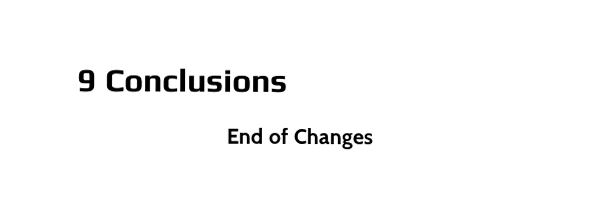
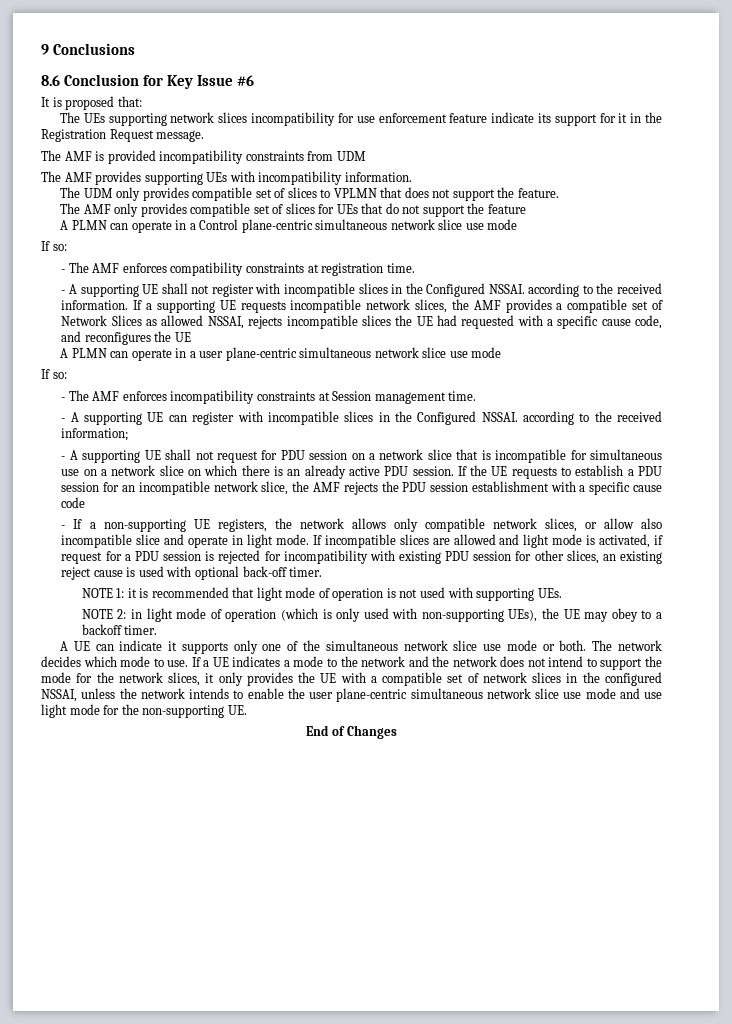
(288, 80) none -> [41,74,254,89] [41,96,142,110] [60,112,663,126] [41,129,205,142] [41,150,366,164] [41,171,412,185] [60,187,559,201] [60,203,526,217] [60,219,518,233] [41,241,67,251] [61,262,415,276] [61,283,663,297] [61,299,663,313] [61,315,663,329] [61,331,191,345] [60,347,502,361] [41,369,67,379] [61,390,477,404] [61,411,663,425] [61,428,129,441] [61,449,662,463] [61,465,663,479] [61,481,663,495] [61,497,86,508] [61,518,662,532] [61,534,663,548] [61,550,663,564] [61,566,323,580] [81,587,562,601] [81,608,662,622] [81,624,158,635] [60,640,662,654] [41,656,662,670] [41,672,662,686] [41,688,662,702] [41,704,247,718] // 8.6 Conclusion for Key Issue #6 // It is proposed that: // The UEs supporting network slices incompatibility for use enforcement feature indicate its support for it in the Registration Request message. // The AMF is provided incompatibility constraints from UDM // The AMF provides supporting UEs with incompatibility information. // The UDM only provides compatible set of slices to VPLMN that does not support the feature. // The AMF only provides compatible set of slices for UEs that do not support the feature // A PLMN can operate in a Control plane-centric simultaneous network slice use mode // If so: // - The AMF enforces compatibility constraints at registration time. // - A supporting UE shall not register with incompatible slices in the Configured NSSAI. according to the received information. If a supporting UE requests incompatible network slices, the AMF provides a compatible set of Network Slices as allowed NSSAI, rejects incompatible slices the UE had requested with a specific cause code, and reconfigures the UE // A PLMN can operate in a user plane-centric simultaneous network slice use mode // If so: // - The AMF enforces incompatibility constraints at Session management time. // - A supporting UE can register with incompatible slices in the Configured NSSAI. according to the received information; // - A supporting UE shall not request for PDU session on a network slice that is incompatible for simultaneous use on a network slice on which there is an already active PDU session. If the UE requests to establish a PDU session for an incompatible network slice, the AMF rejects the PDU session establishment with a specific cause code // - If a non-supporting UE registers, the network allows only compatible network slices, or allow also incompatible slice and operate in light mode. If incompatible slices are allowed and light mode is activated, if request for a PDU session is rejected for incompatibility with existing PDU session for other slices, an existing reject cause is used with optional back-off timer. // NOTE 1: it is recommended that light mode of operation is not used with supporting UEs. // NOTE 2: in light mode of operation (which is only used with non-supporting UEs), the UE may obey to a backoff timer. // A UE can indicate it supports only one of the simultaneous network slice use mode or both. The network decides which mode to use. If a UE indicates a mode to the network and the network does not intend to support the mode for the network slices, it only provides the UE with a compatible set of network slices in the configured NSSAI, unless the network intends to enable the user plane-centric simultaneous network slice use mode and use light mode for the non-supporting UE.

